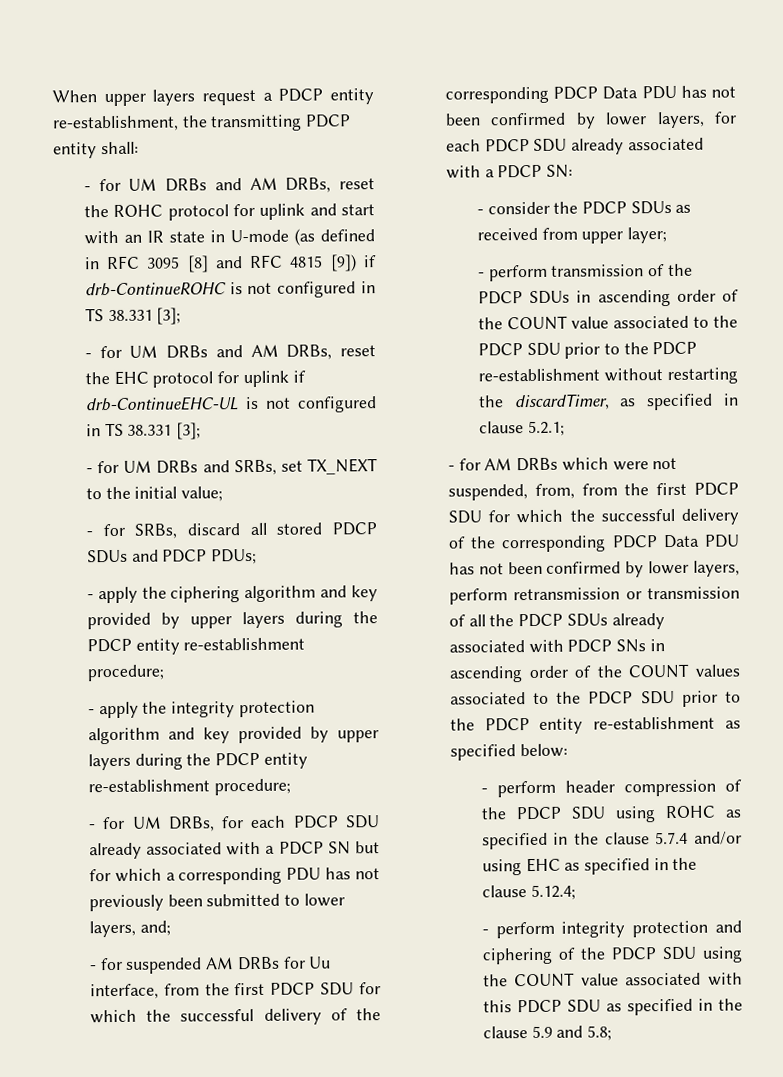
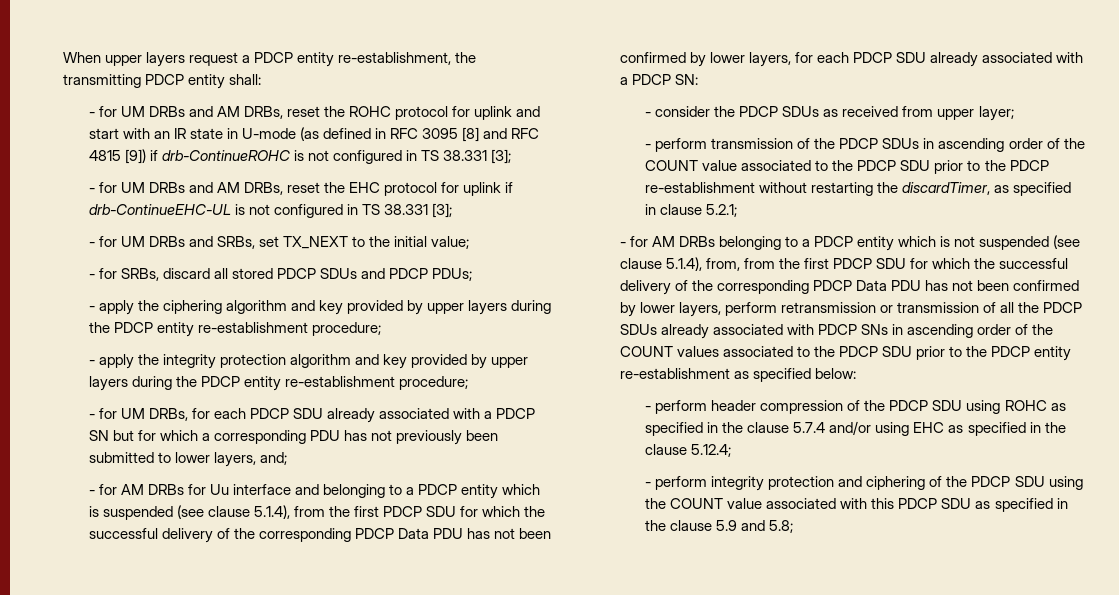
[125,957,203,974] suspended -> (117, 489) none
[89,983,159,1000] interface, -> [232,484,541,499] [88,505,290,520] interface and belonging to a PDCP entity which is suspended (see clause 5.1.4),
[561,457,678,471] [447,484,528,501] which were not suspended, -> [718,235,1081,251] [619,257,702,271] belonging to a PDCP entity which is not suspended (see clause 5.1.4),

